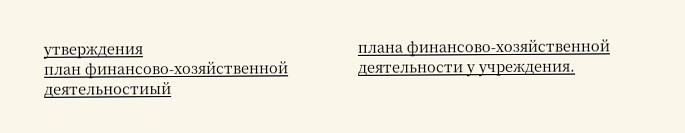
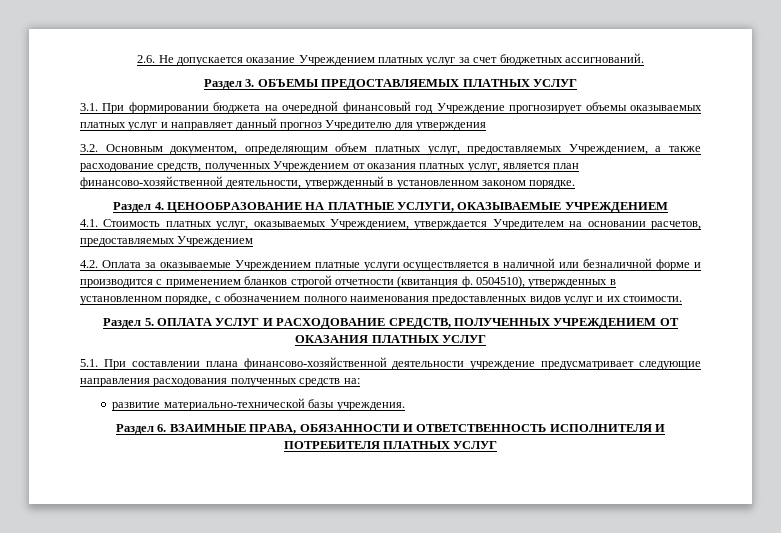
[42,45,143,59] [43,61,289,79] [44,82,172,98] [357,39,610,57] [357,62,576,77] утверждения // план финансово-хозяйственной деятельностиый // плана финансово-хозяйственной деятельности у учреждения. -> [137,53,644,66] [204,79,577,90] [80,101,702,114] [80,118,486,131] [80,143,702,155] [80,161,580,172] [80,176,576,189] [113,202,668,213] [80,219,701,230] [80,236,254,247] [80,258,701,271] [80,275,616,288] [80,293,683,305] [103,318,679,329] [295,335,486,343] [80,357,701,370] [80,378,360,387] [112,398,405,411] [116,424,665,434] [283,441,498,449] 2.6. Не допускается оказание Учреждением платных услуг за счет бюджетных ассигнований. // Раздел 3. ОБЪЕМЫ ПРЕДОСТАВЛЯЕМЫХ ПЛАТНЫХ УСЛУГ // 3.1. При формировании бюджета на очередной финансовый год Учреждение прогнозирует объемы оказываемых платных услуг и направляет данный прогноз Учредителю для утверждения // 3.2. Основным документом, определяющим объем платных услуг, предоставляемых Учреждением, а также расходование средств, полученных Учреждением от оказания платных услуг, является план финансово-хозяйственной деятельности, утвержденный в установленном законом порядке. // Раздел 4. ЦЕНООБРАЗОВАНИЕ НА ПЛАТНЫЕ УСЛУГИ, ОКАЗЫВАЕМЫЕ УЧРЕЖДЕНИЕМ // 4.1. Стоимость платных услуг, оказываемых Учреждением, утверждается Учредителем на основании расчетов, предоставляемых Учреждением // 4.2. Оплата за оказываемые Учреждением платные услуги осуществляется в наличной или безналичной форме и производится с применением бланков строгой отчетности (квитанция ф. 0504510), утвержденных в установленном порядке, с обозначением полного наименования предоставленных видов услуг и их стоимости. // Раздел 5. ОПЛАТА УСЛУГ И РАСХОДОВАНИЕ СРЕДСТВ, ПОЛУЧЕННЫХ УЧРЕЖДЕНИЕМ ОТ ОКАЗАНИЯ ПЛАТНЫХ УСЛУГ // 5.1. При составлении плана финансово-хозяйственной деятельности учреждение предусматривает следующие направления расходования полученных средств на: // развитие материально-технической базы учреждения. // Раздел 6. ВЗАИМНЫЕ ПРАВА, ОБЯЗАННОСТИ И ОТВЕТСТВЕННОСТЬ ИСПОЛНИТЕЛЯ И ПОТРЕБИТЕЛЯ ПЛАТНЫХ УСЛУГ

